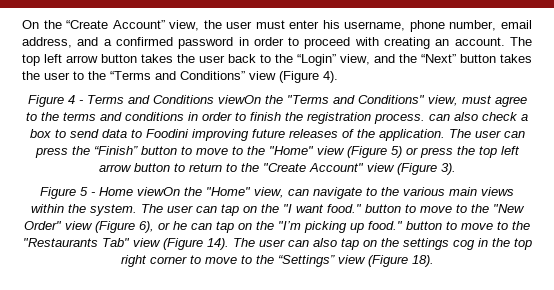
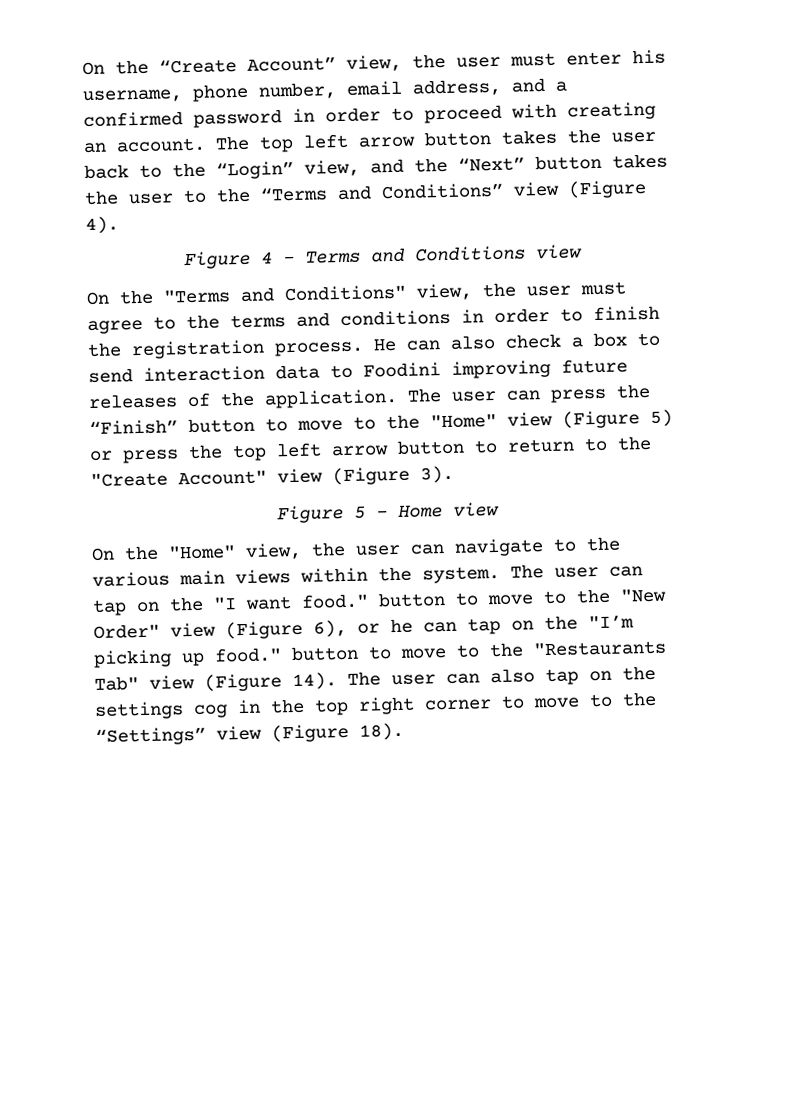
[217,95,261,104] viewOn -> [534,244,583,260] [86,291,110,306] view // On
(458, 100) none -> [482,282,571,298] the user
(425, 118) none -> [373,338,397,352] He
(99, 133) none -> [143,365,265,382] interaction
[137,187,180,196] viewOn -> [452,501,500,517] [91,547,115,561] view // On
(284, 192) none -> [311,541,401,557] the user

